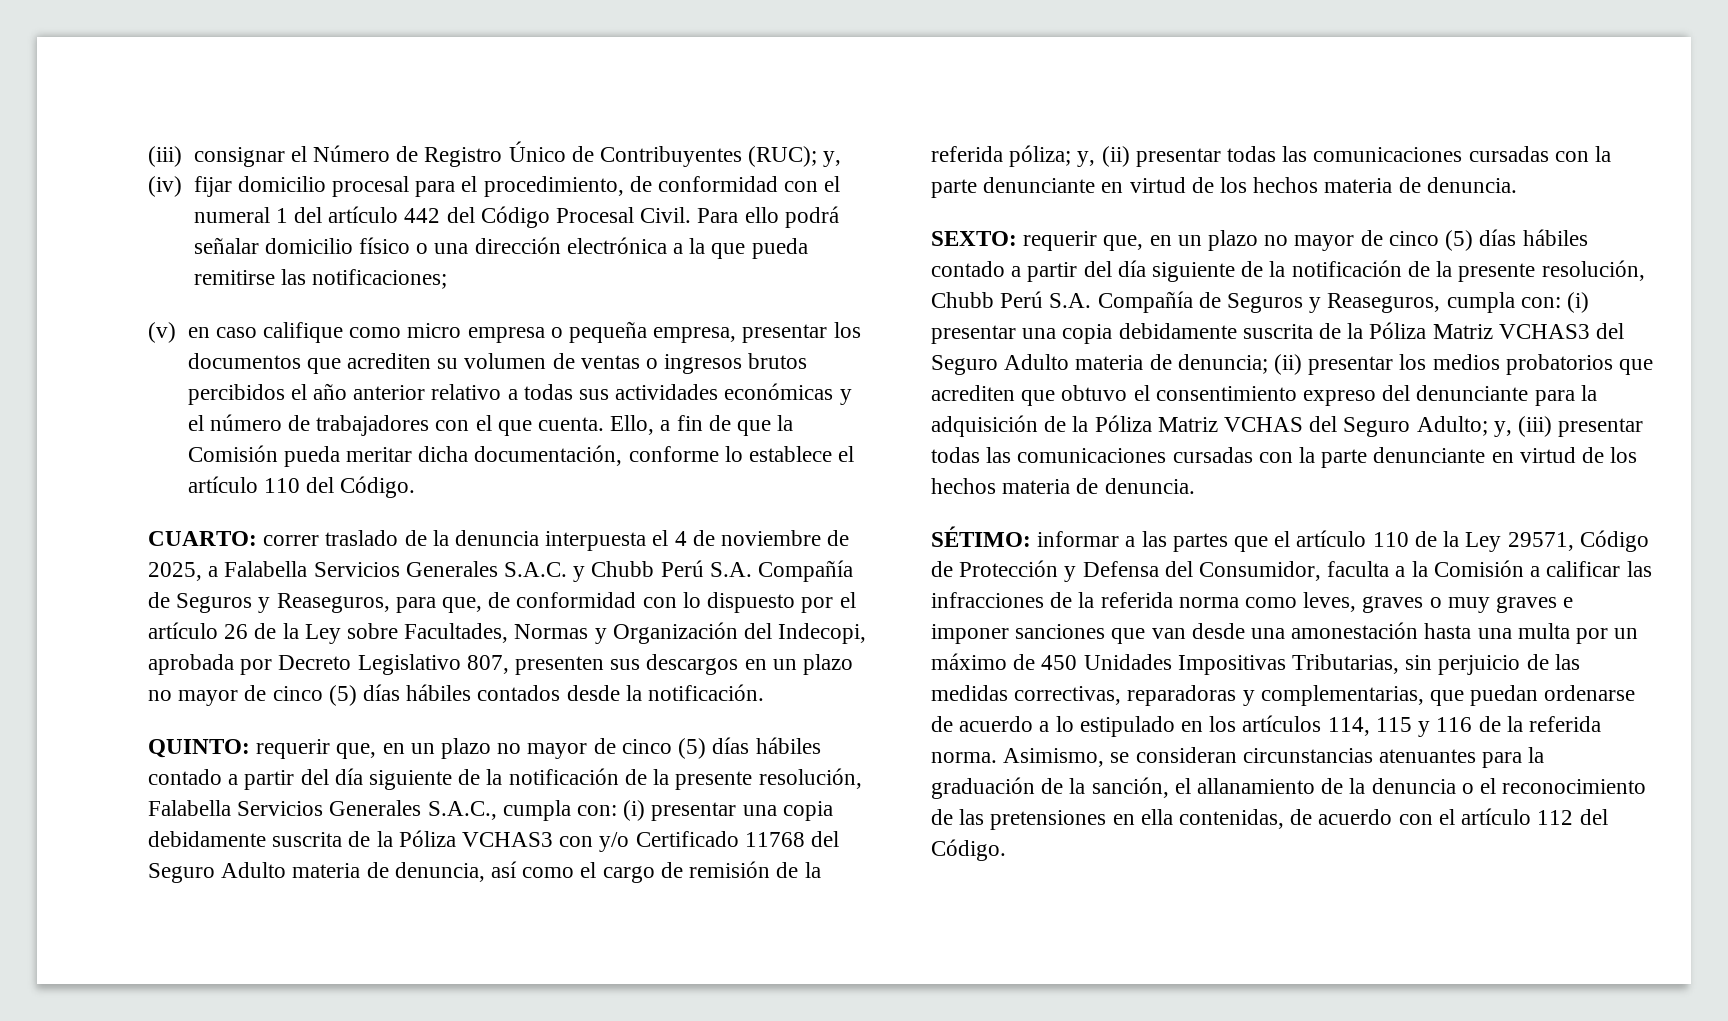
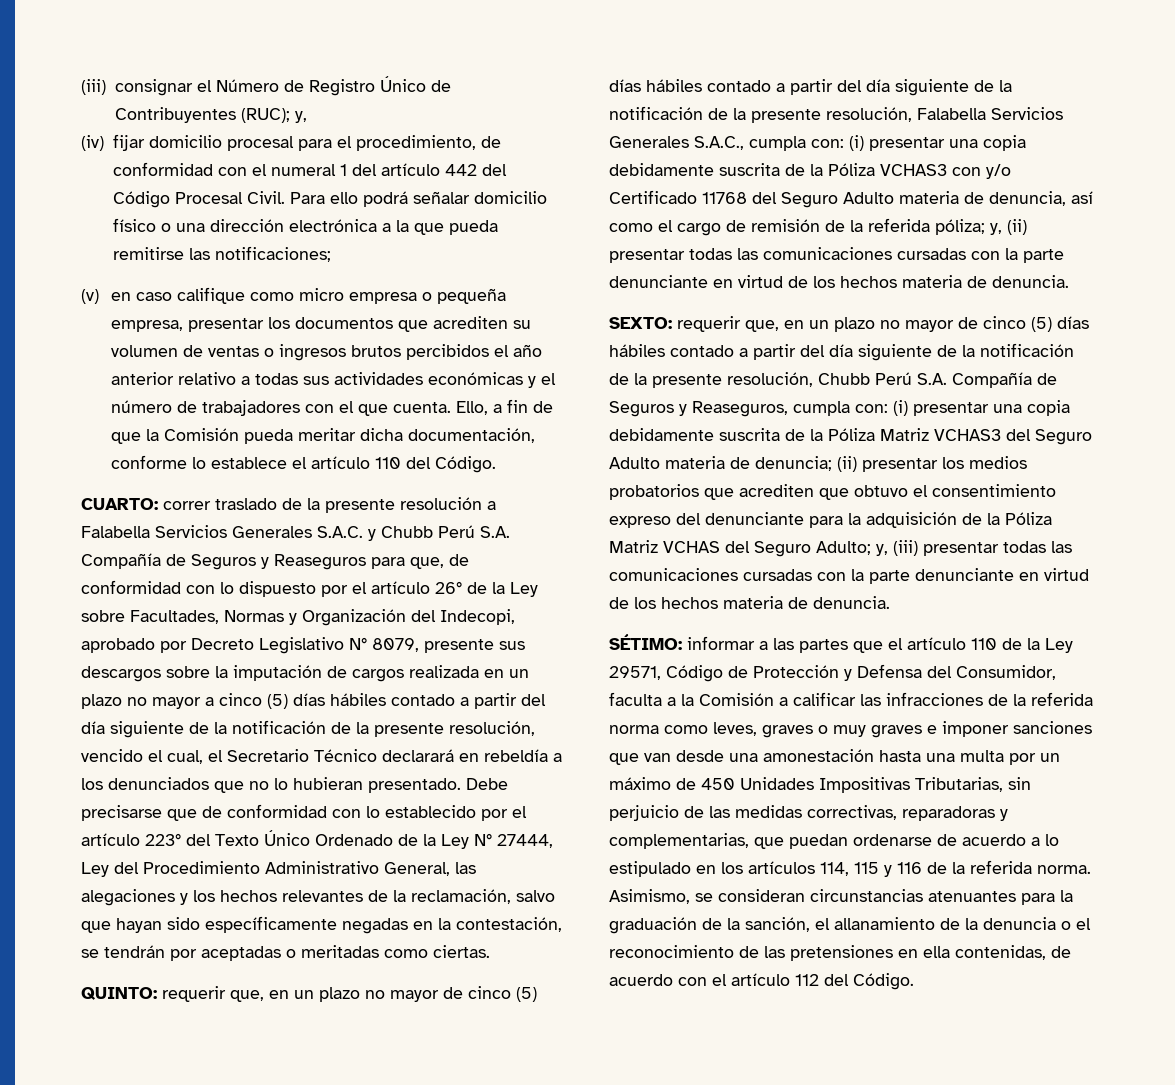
[455,530,850,551] [148,562,202,581] denuncia interpuesta el 4 de noviembre de 2025, -> [325,497,482,513] presente resolución
[276,593,390,613] Reaseguros, -> [274,554,366,570] Reaseguros
[224,624,249,639] 26 -> [435,581,462,594] 26°
[148,654,234,675] aprobada -> [81,638,155,653] aprobado
[466,654,854,675] [148,684,765,706] 807, presenten sus descargos en un plazo no mayor de cinco (5) días hábiles contados desde la notificación. -> [349,637,525,653] [81,665,529,682] [81,693,546,709] [81,720,535,738] [81,749,562,764] [81,777,508,793] [81,804,527,821] [81,830,553,849] [81,861,476,877] [81,889,555,906] [81,916,562,934] [81,945,490,961] N° 8079, presente sus descargos sobre la imputación de cargos realizada en un plazo no mayor a cinco (5) días hábiles contado a partir del día siguiente de la notificación de la presente resolución, vencido el cual, el Secretario Técnico declarará en rebeldía a los denunciados que no lo hubieran presentado. Debe precisarse que de conformidad con lo establecido por el artículo 223° del Texto Único Ordenado de la Ley N° 27444, Ley del Procedimiento Administrativo General, las alegaciones y los hechos relevantes de la reclamación, salvo que hayan sido específicamente negadas en la contestación, se tendrán por aceptadas o meritadas como ciertas.

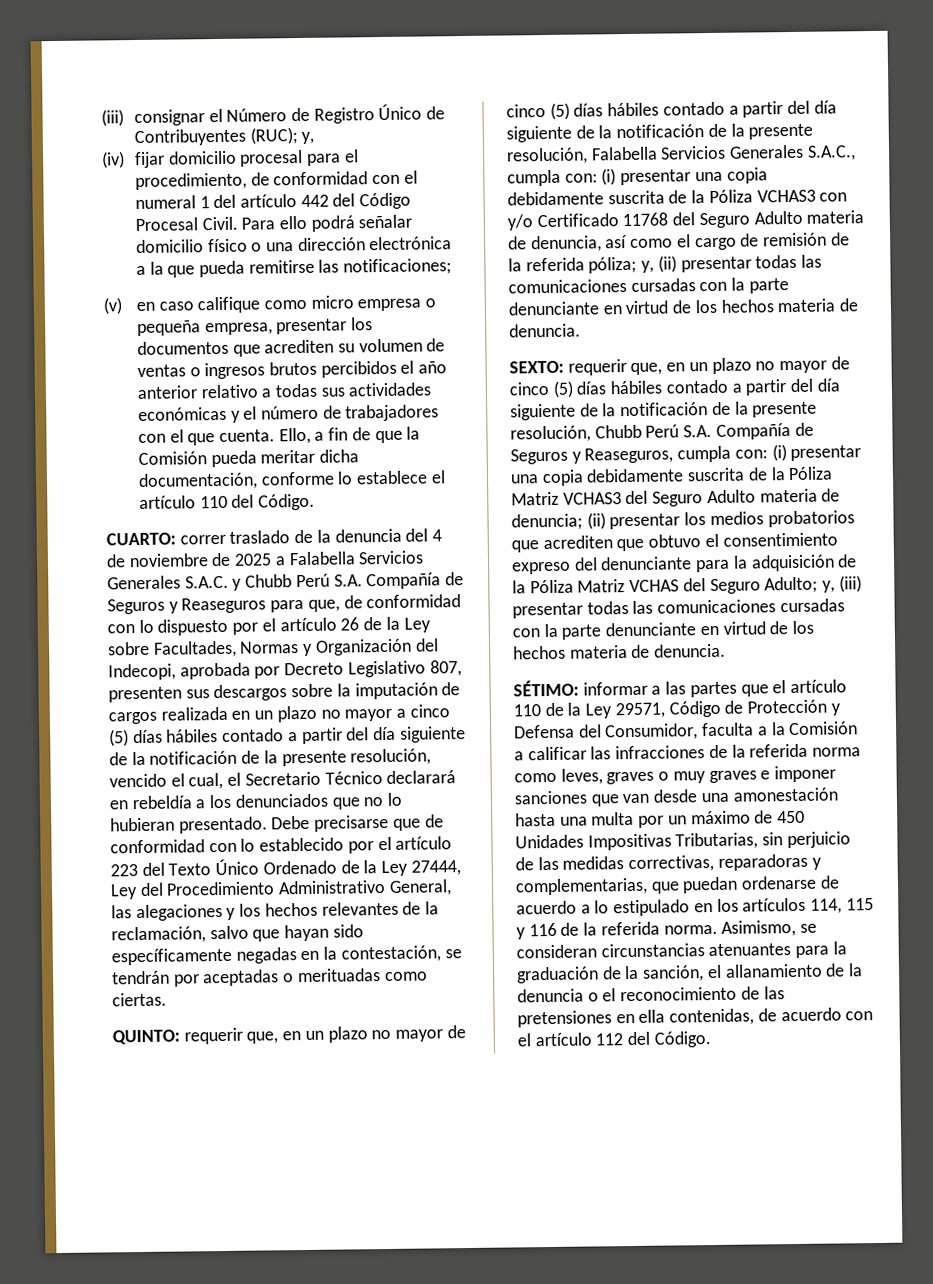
[325,497,482,513] presente resolución -> [334,528,443,543] [106,552,273,568] denuncia del 4 de noviembre de 2025
[435,581,462,594] 26° -> [340,617,360,631] 26
[81,638,155,653] aprobado -> [179,662,251,680] aprobada
[349,637,494,653] N° 8079, presente -> [429,660,462,677] [108,686,182,703] 807, presenten
[145,833,181,846] 223° -> [110,864,138,877] 223
[474,833,492,846] N° -> (409, 868) none
[301,945,379,958] meritadas -> [296,968,381,983] merituadas

